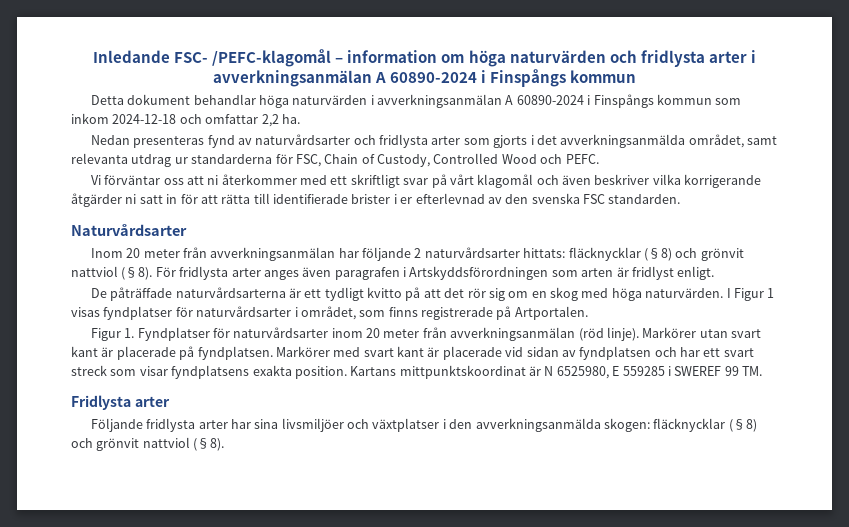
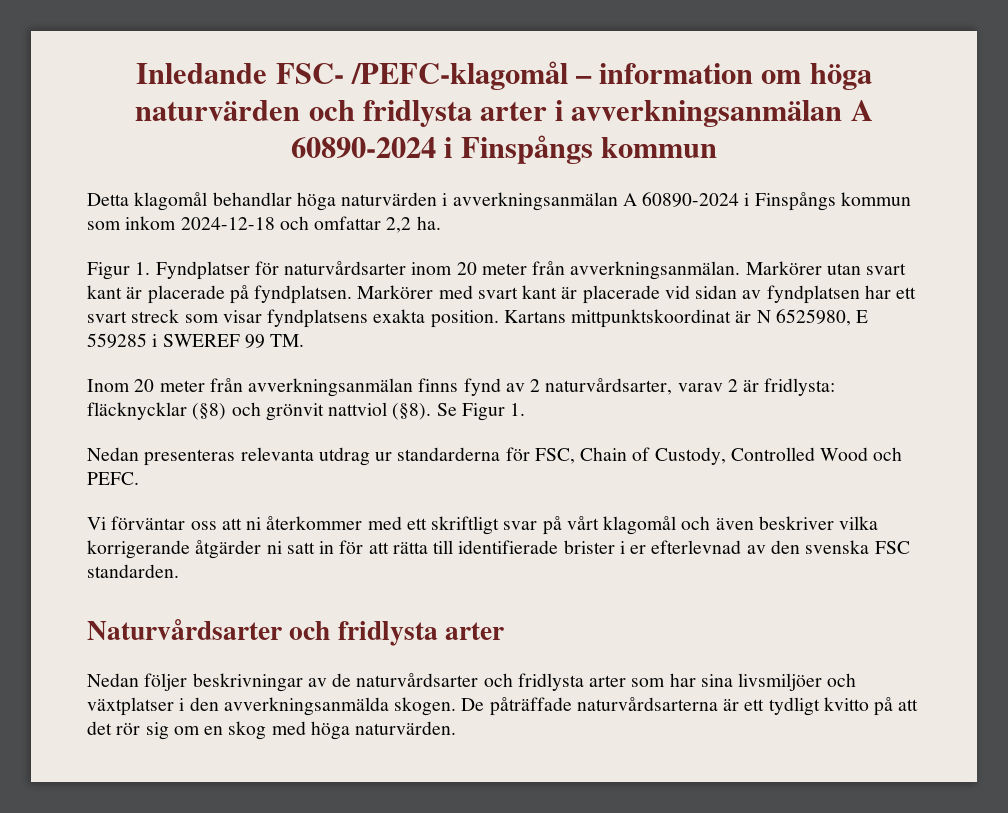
[127,94,191,105] dokument -> [134,192,208,211] klagomål
[90,134,778,148] Nedan presenteras fynd av naturvårdsarter och fridlysta arter som gjorts i det avverkningsanmälda området, samt -> [87,261,907,280] [87,285,917,304] [87,309,869,328] [87,333,305,348] [87,378,836,397] [87,402,526,421] [87,447,236,466] Figur 1. Fyndplatser för naturvårdsarter inom 20 meter från avverkningsanmälan. Markörer utan svart kant är placerade på fyndplatsen. Markörer med svart kant är placerade vid sidan av fyndplatsen har ett svart streck som visar fyndplatsens exakta position. Kartans mittpunktskoordinat är N 6525980, E 559285 i SWEREF 99 TM. // Inom 20 meter från avverkningsanmälan finns fynd av 2 naturvårdsarter, varav 2 är fridlysta: fläcknycklar (§8) och grönvit nattviol (§8). Se Figur 1. // Nedan presenteras
[90,247,744,261] [71,266,715,280] // Inom 20 meter från avverkningsanmälan har följande 2 naturvårdsarter hittats: fläcknycklar (§8) och grönvit nattviol (§8). För fridlysta arter anges även paragrafen i Artskyddsförordningen som arten är fridlyst enligt. // -> [289,621,505,646] [87,673,857,692] [87,697,457,716] och fridlysta arter // Nedan följer beskrivningar av de naturvårdsarter och fridlysta arter som har sina livsmiljöer och växtplatser i den avverkningsanmälda skogen.
[726,288,775,301] [71,306,588,320] [90,327,762,341] [71,346,754,360] [71,365,762,379] [71,395,170,410] [90,418,757,432] [71,437,225,451] I Figur 1 visas fyndplatser för naturvårdsarter i området, som finns registrerade på Artportalen. // Figur 1. Fyndplatser för naturvårdsarter inom 20 meter från avverkningsanmälan (röd linje). Markörer utan svart kant är placerade på fyndplatsen. Markörer med svart kant är placerade vid sidan av fyndplatsen och har ett svart streck som visar fyndplatsens exakta position. Kartans mittpunktskoordinat är N 6525980, E 559285 i SWEREF 99 TM. // Fridlysta arter // Följande fridlysta arter har sina livsmiljöer och växtplatser i den avverkningsanmälda skogen: fläcknycklar (§8) och grönvit nattviol (§8). -> (457, 728) none

